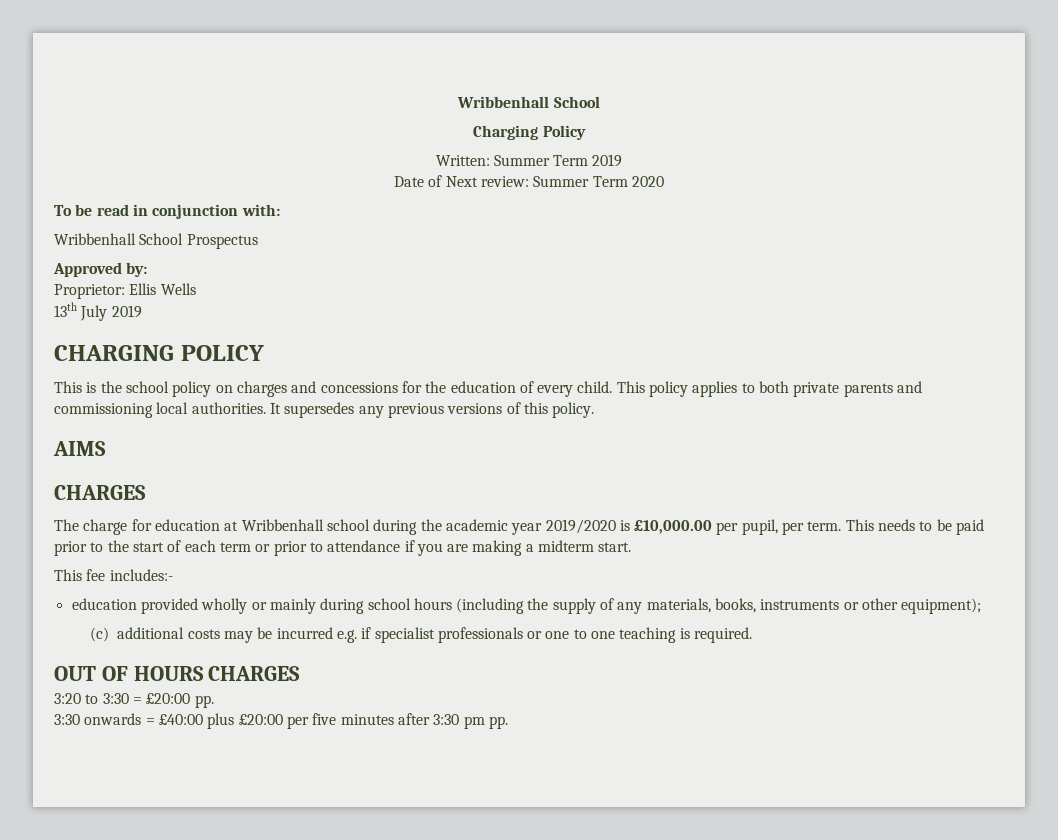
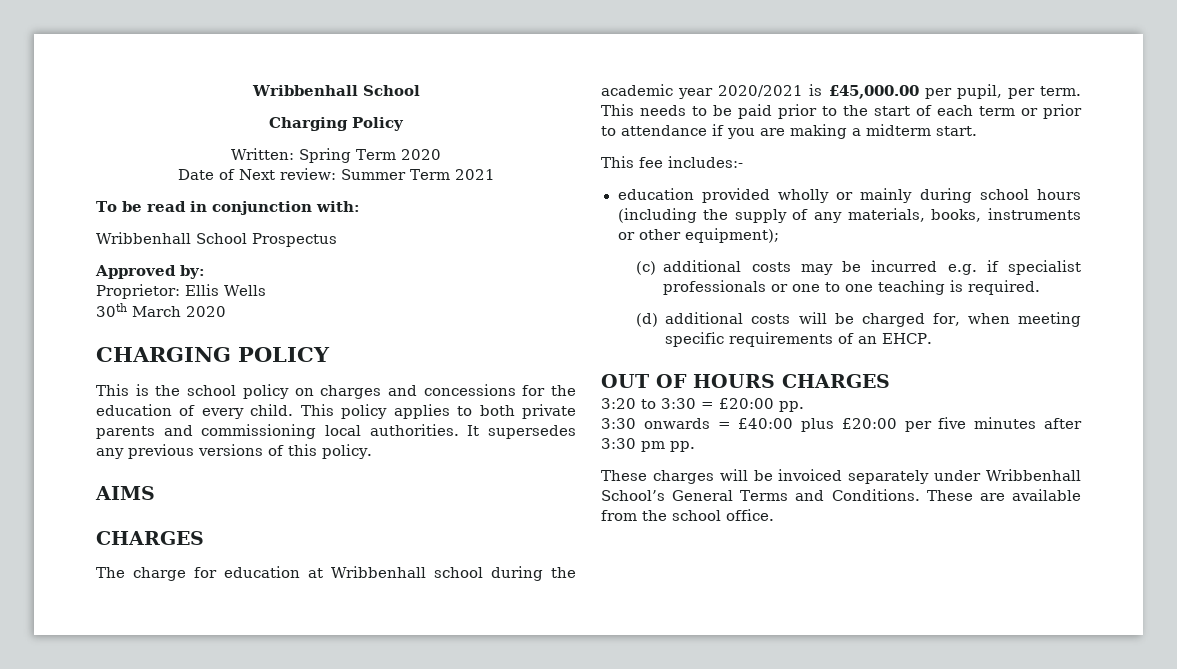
[493,154,623,167] Summer Term 2019 -> [299,148,441,163] Spring Term 2020
[631,176,664,187] 2020 -> [454,169,495,180] 2021
[54,302,142,321] 13th July 2019 -> [96,303,226,317] 30th March 2020
[545,519,713,534] 2019/2020 is £10,000.00 -> [718,84,919,99] 2020/2021 is £45,000.00
(753, 635) none -> [635,312,1081,327] [665,332,933,347] // (d) additional costs will be charged for, when meeting specific requirements of an EHCP.
(508, 722) none -> [601,469,1081,484] [601,489,1081,501] [601,509,774,521] // These charges will be invoiced separately under Wribbenhall School’s General Terms and Conditions. These are available from the school office.

